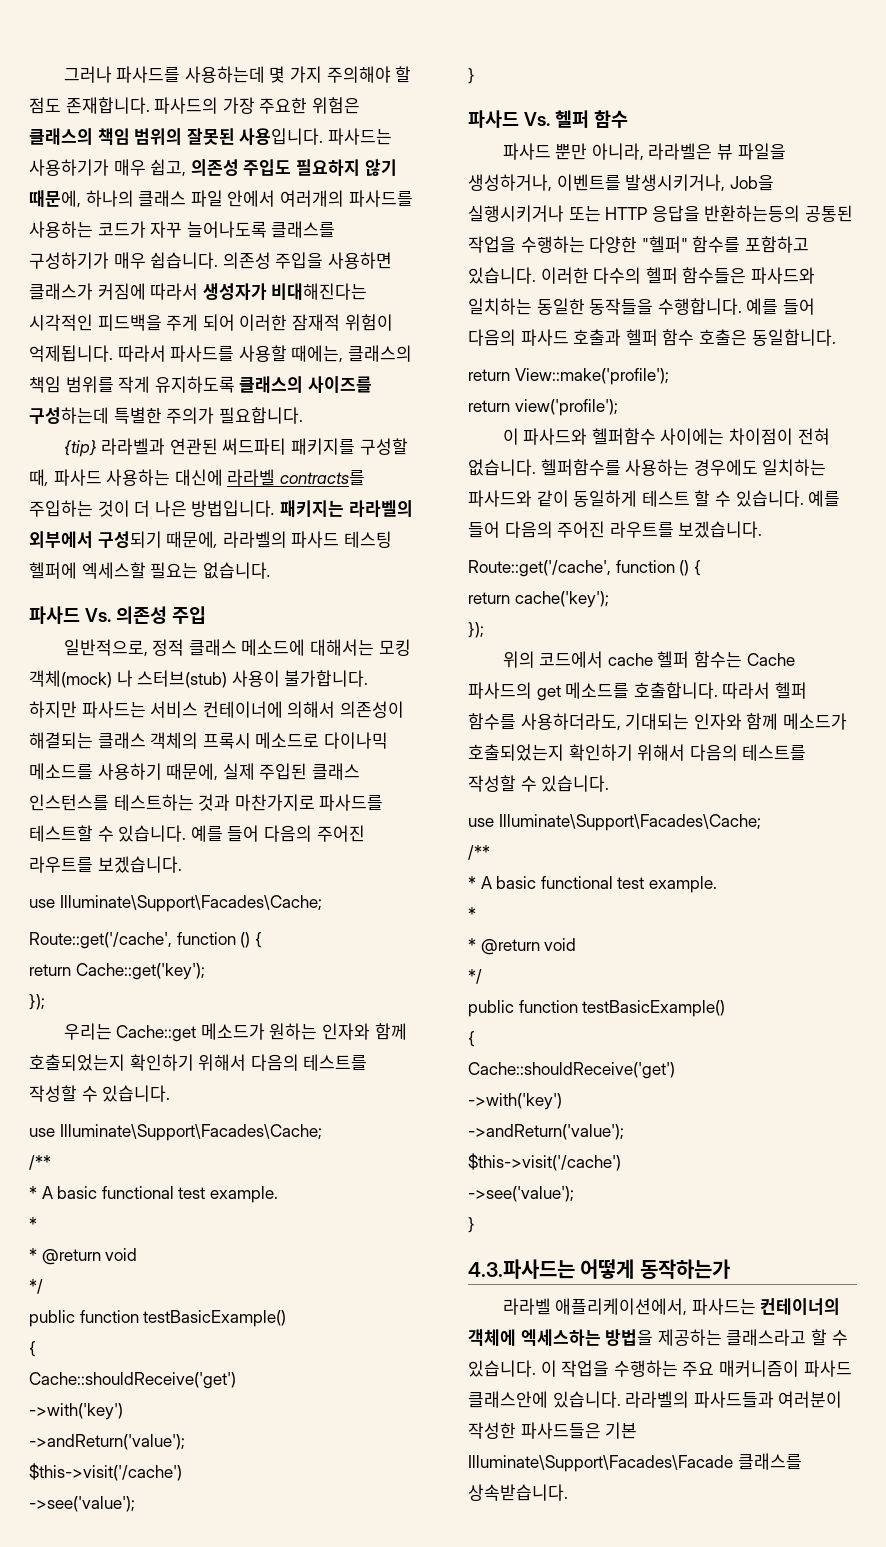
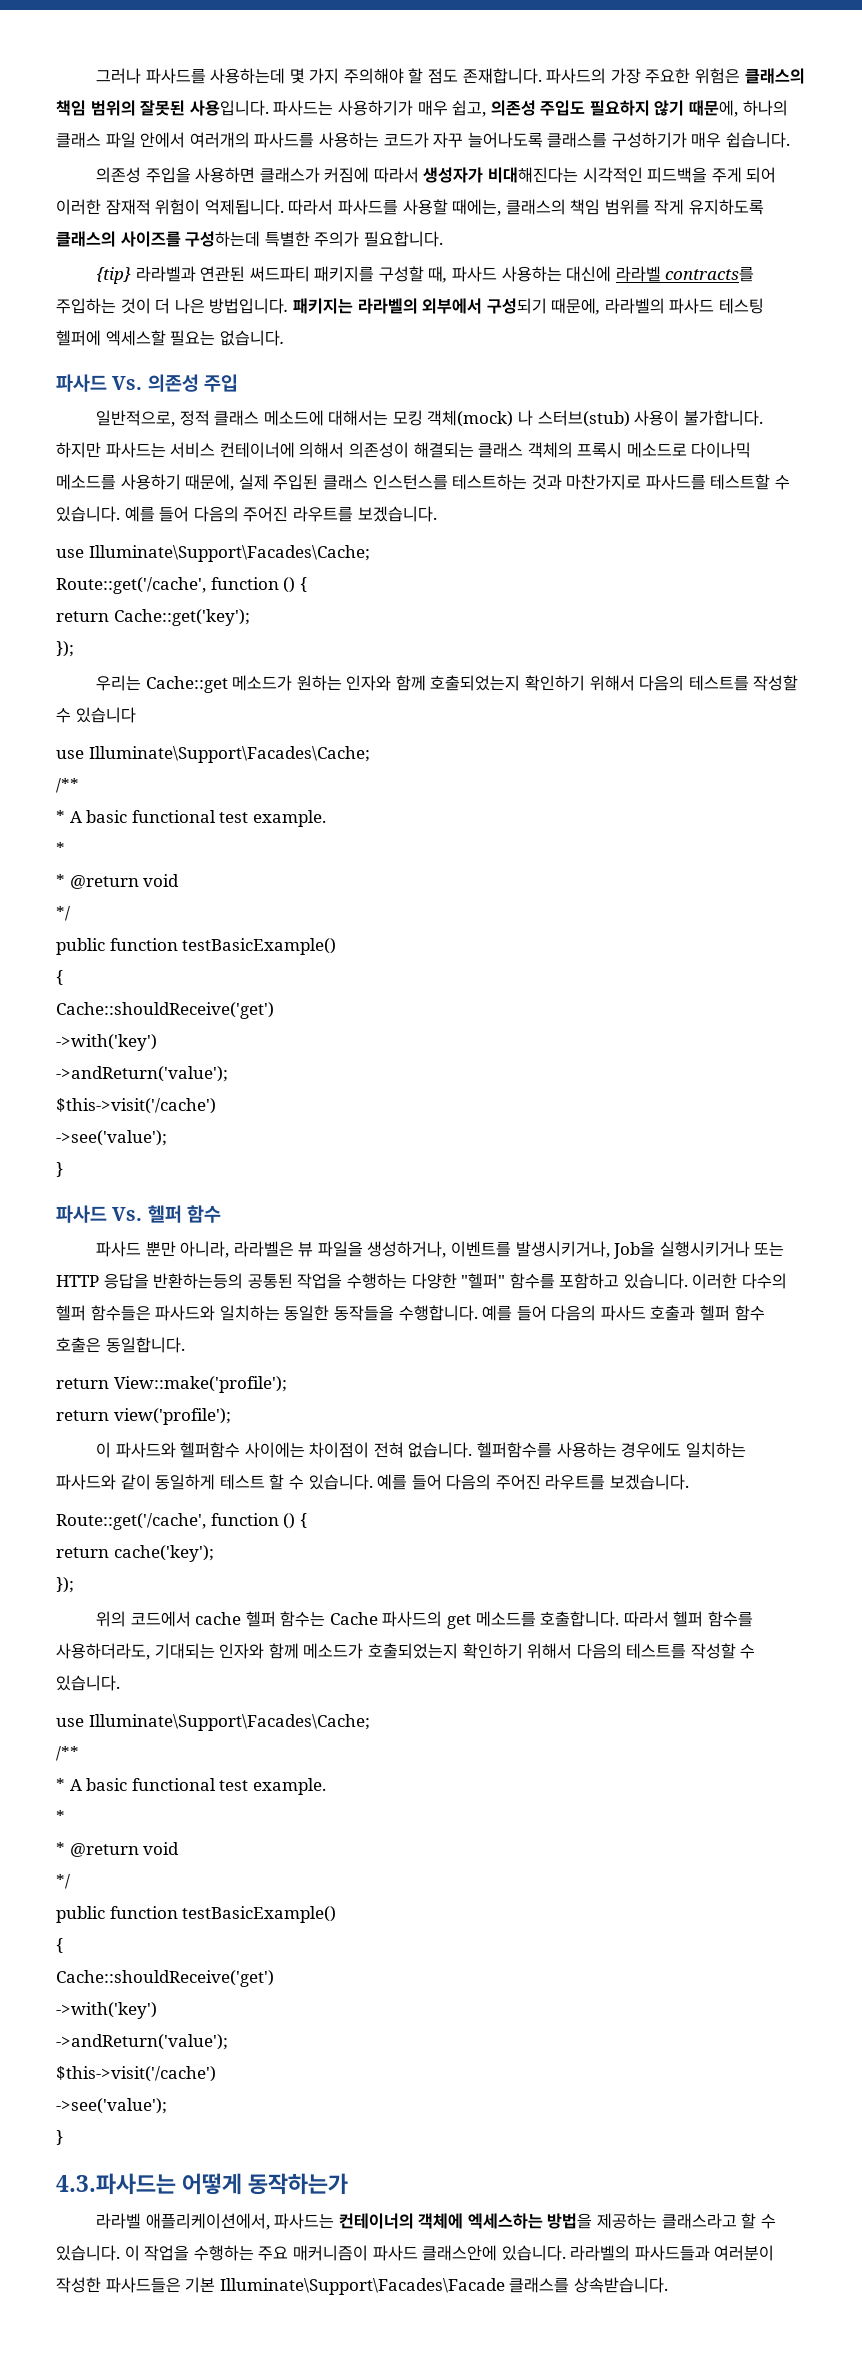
(219, 260) none -> (791, 140) //
[102,1085,171,1102] 있습니다. -> [75,707,136,723] 있습니다

